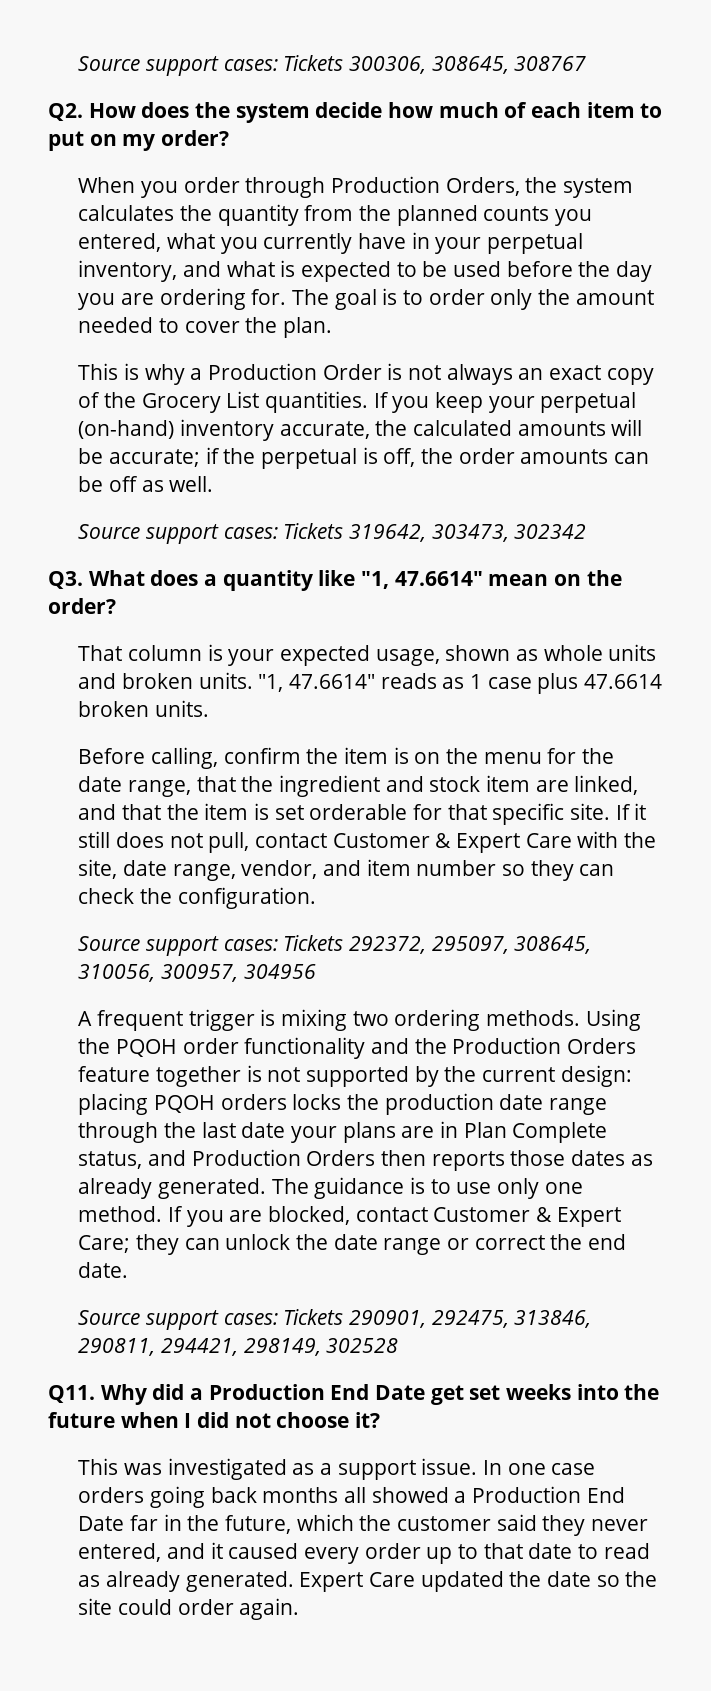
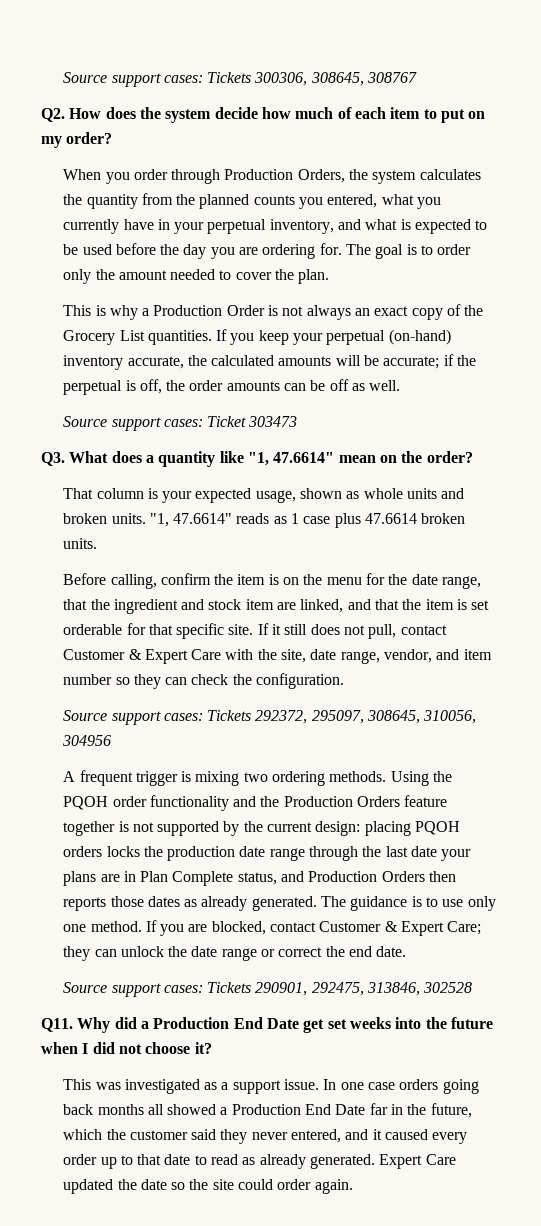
[283,523,587,542] Tickets 319642, 303473, 302342 -> [207,416,298,427] Ticket 303473
[160,964,238,982] 300957, -> (477, 717) none
[78,1338,321,1356] 290811, 294421, 298149, -> (421, 989) none

